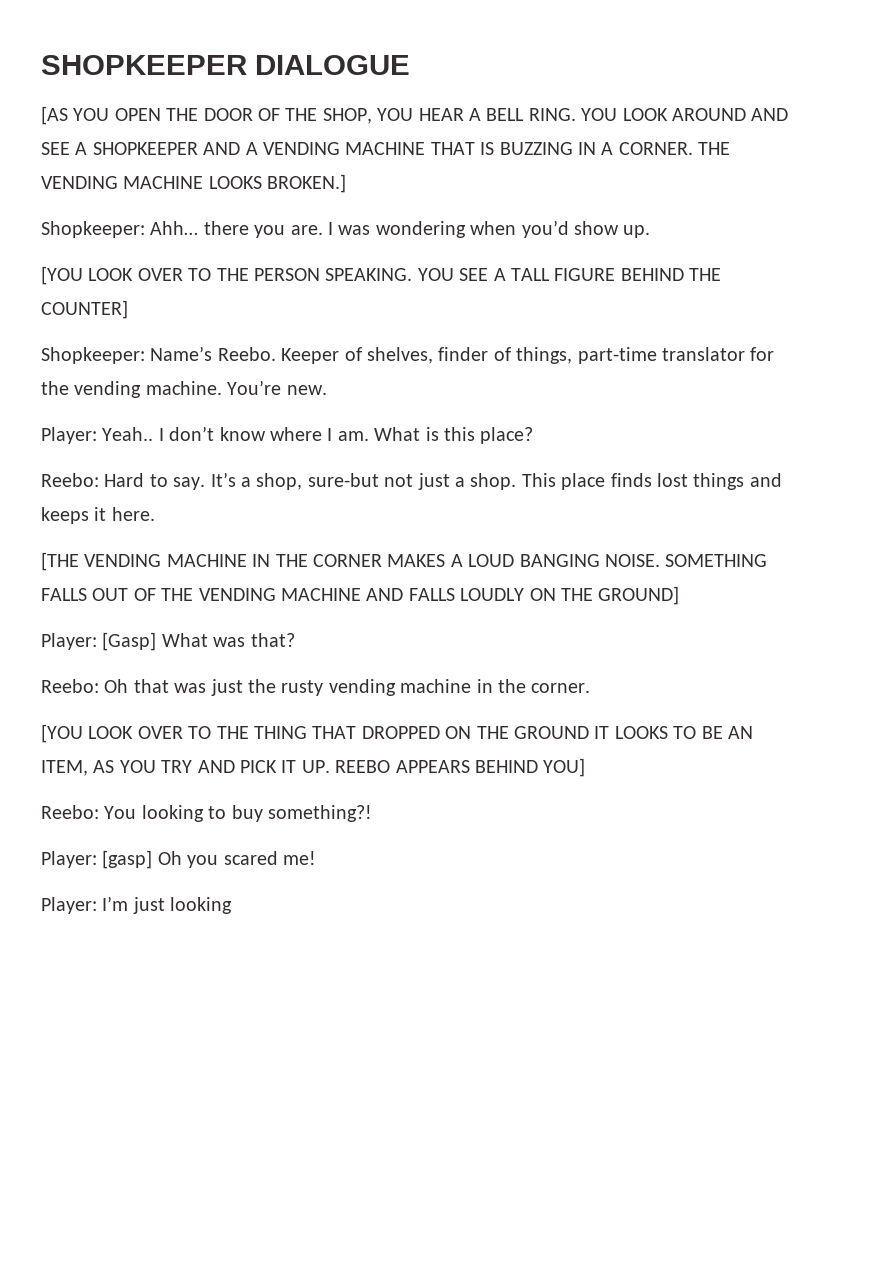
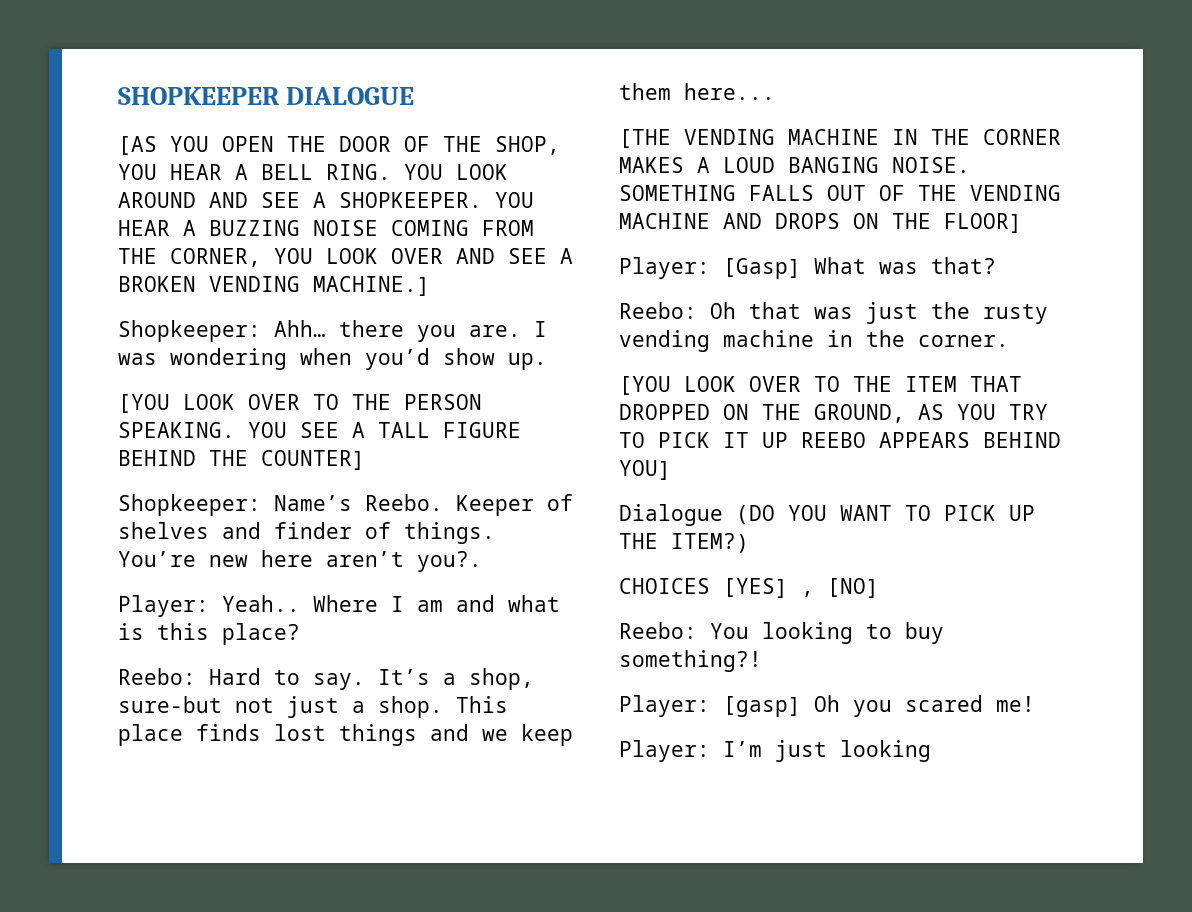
[92,142,731,155] [41,174,347,193] SHOPKEEPER AND A VENDING MACHINE THAT IS BUZZING IN A CORNER. THE VENDING MACHINE LOOKS BROKEN.] -> [339,192,534,208] [118,220,534,236] [118,248,573,267] [118,276,430,296] SHOPKEEPER. YOU HEAR A BUZZING NOISE COMING FROM THE CORNER, YOU LOOK OVER AND SEE A BROKEN VENDING MACHINE.]
[367,347,775,364] [41,380,327,398] [41,426,421,444] shelves, finder of things, part-time translator for the vending machine. You’re new. // Player: Yeah.. I don’t know where I am. What -> [118,522,495,544] [118,550,482,572] [118,595,560,617] shelves and finder of things. You’re new here aren’t you?. // Player: Yeah.. Where I am and what
[41,507,155,524] keeps it here. -> [482,724,573,746] [619,83,775,100] we keep them here...
[408,586,680,605] FALLS LOUDLY ON THE GROUND] -> [775,213,1022,233] DROPS ON THE FLOOR]
[254,726,307,739] THING -> [905,376,957,392] ITEM
[513,726,753,739] [41,760,88,776] GROUND IT LOOKS TO BE AN ITEM, -> [814,404,905,423] GROUND,
[197,760,235,773] AND -> [619,432,645,448] TO
[301,760,330,773] UP. -> [762,432,788,448] UP
(586, 767) none -> [619,504,1035,526] [619,533,749,553] [619,578,879,598] // Dialogue (DO YOU WANT TO PICK UP THE ITEM?) // CHOICES [YES] , [NO]

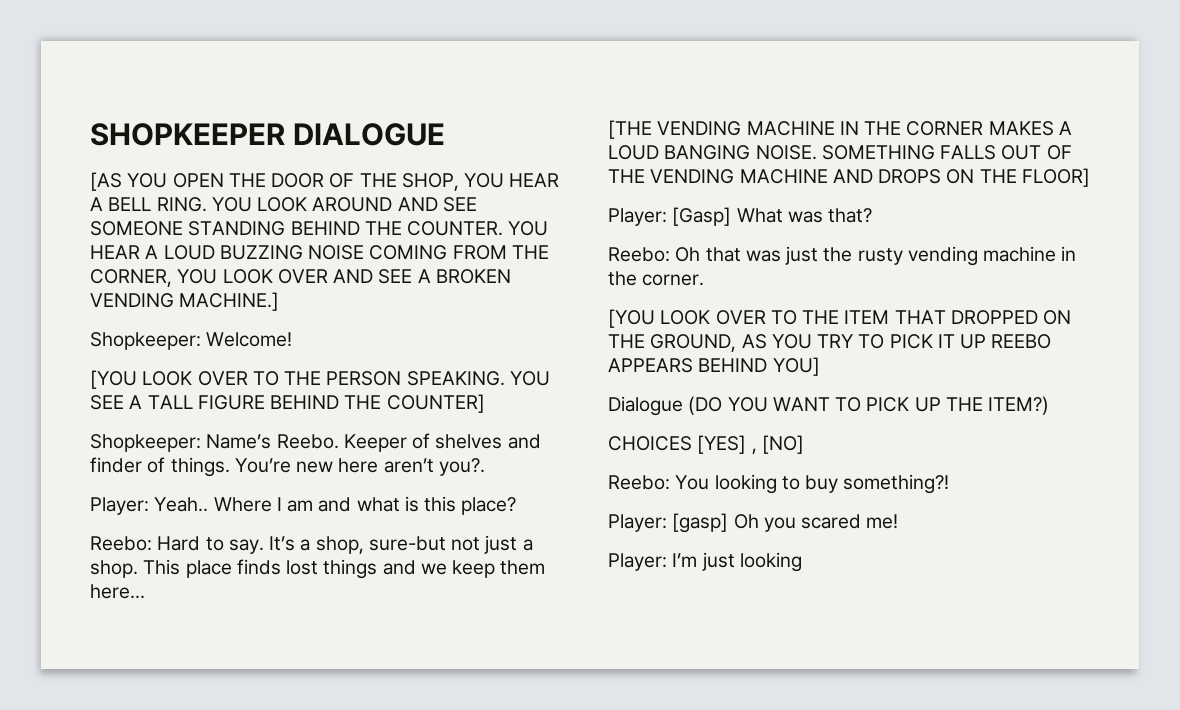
[313,192,534,208] [118,220,196,236] A SHOPKEEPER. YOU HEAR A -> [90,221,549,236] [90,245,215,260] SOMEONE STANDING BEHIND THE COUNTER. YOU HEAR A LOUD
[274,320,547,342] [118,348,547,370] Ahh… there you are. I was wondering when you’d show up. -> [206,332,293,347] Welcome!

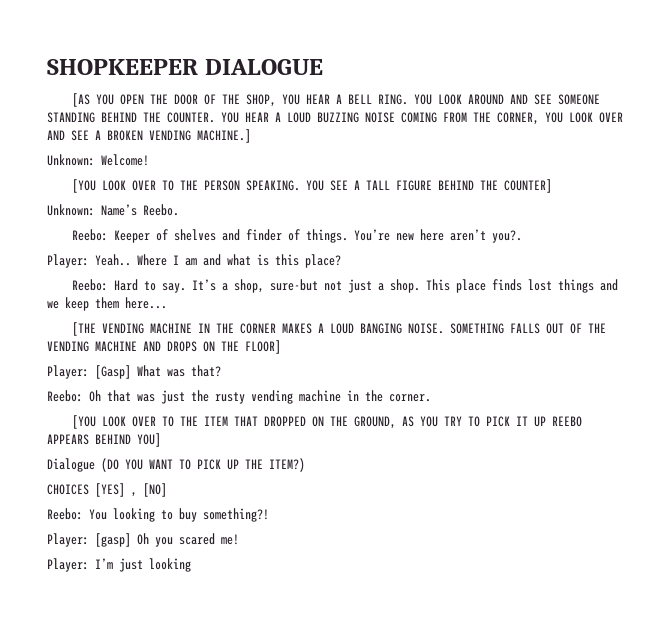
[90,332,201,350] Shopkeeper: -> [47,154,95,166] Unknown:
[90,434,201,452] Shopkeeper: -> [47,204,95,216] Unknown:
(339, 441) none -> [71,229,108,241] // Reebo:

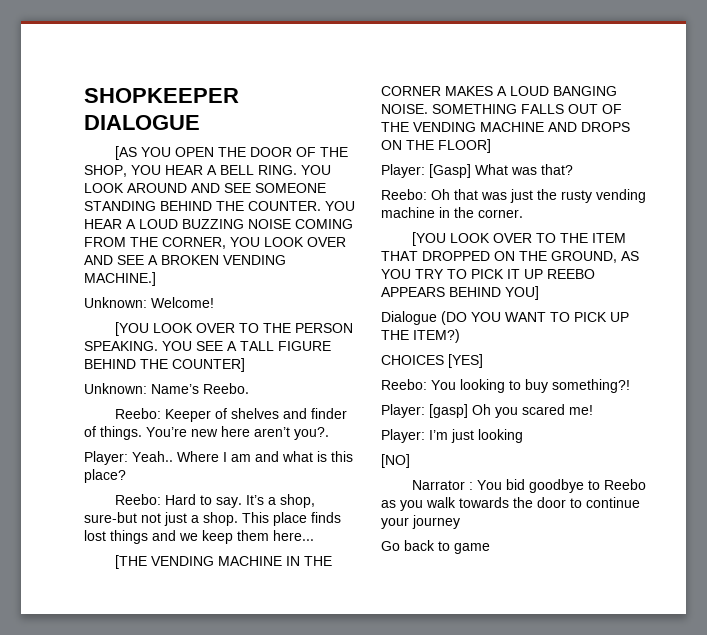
[131,483,167,497] , [NO] -> (483, 361) none
(191, 565) none -> [381,454,410,468] [411,479,646,493] [381,497,640,511] [381,515,460,529] [381,540,490,554] // [NO] // Narrator : You bid goodbye to Reebo as you walk towards the door to continue your journey // Go back to game

